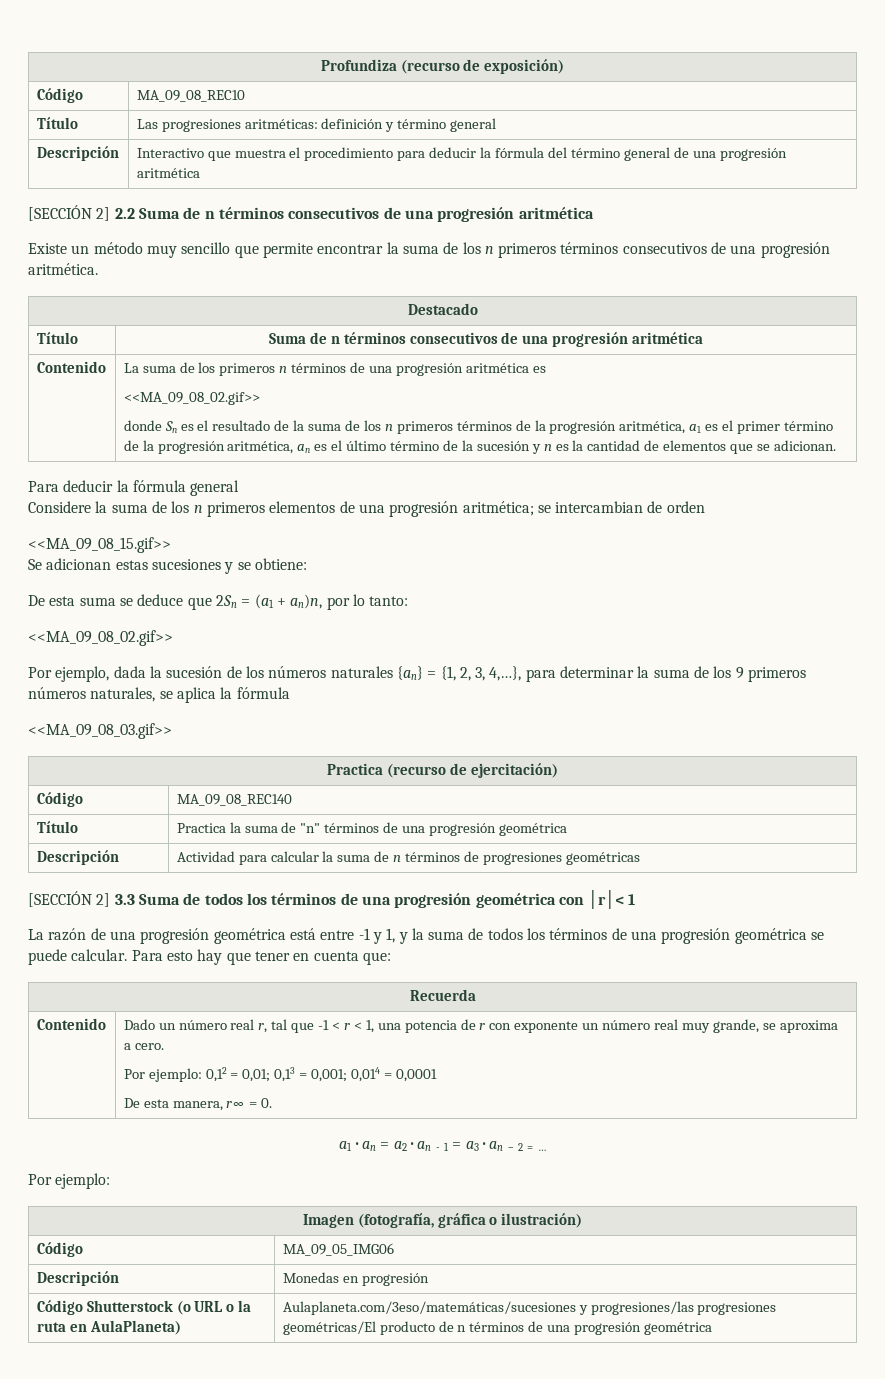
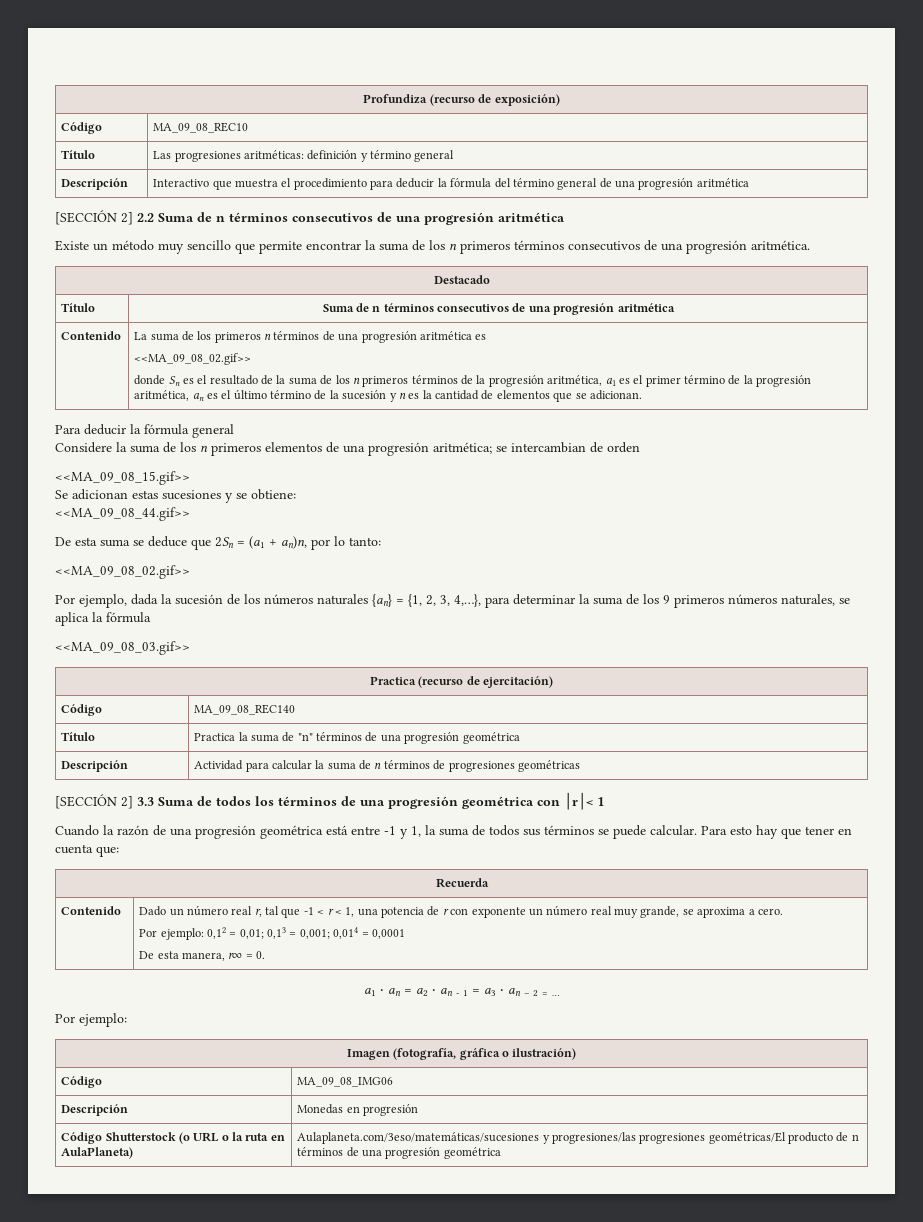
(307, 564) none -> [55,507,190,521] // <<MA_09_08_44.gif>>
[28,929,44,940] La -> [55,825,114,836] Cuando la
[398,932,408,944] y -> (421, 831) none
[527,928,807,944] los términos de una progresión geométrica -> [523,825,594,836] sus términos
[282,1243,394,1256] MA_09_05_IMG06 -> [297,1077,394,1087] MA_09_08_IMG06

